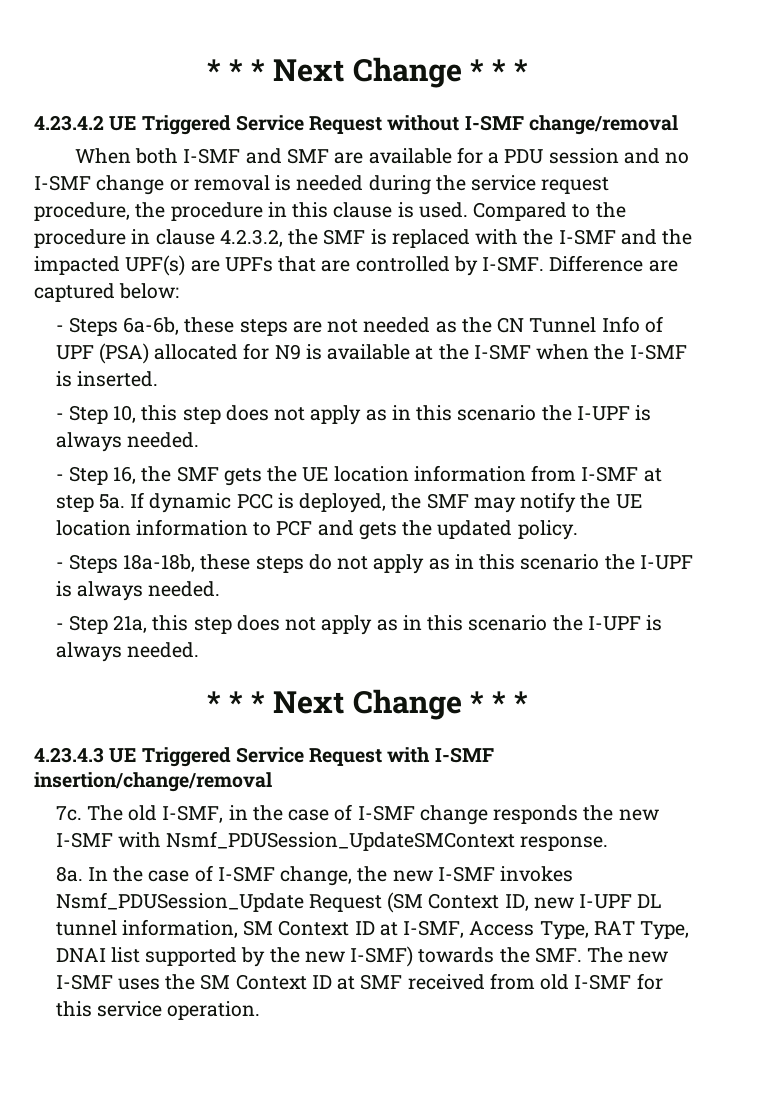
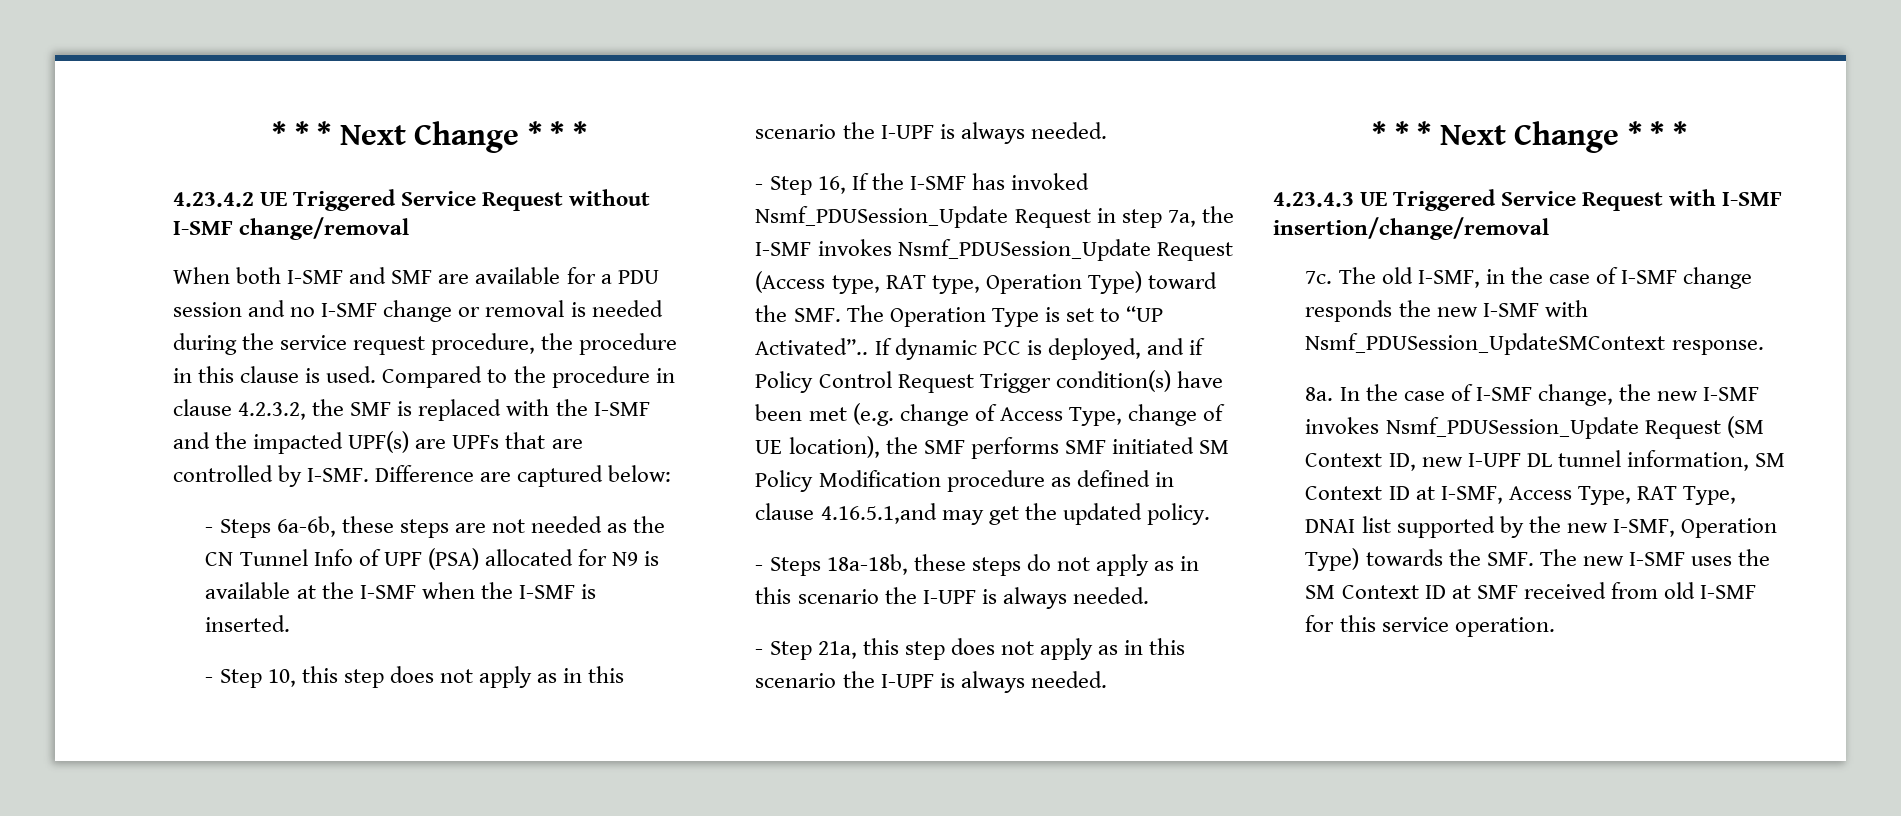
[141,465,662,486] [55,494,125,512] the SMF gets the UE location information from I-SMF at step 5a. -> [851,173,1089,190] [755,206,1234,228] [755,239,1233,261] [755,271,1217,294] [755,305,1164,327] [755,338,869,355] If the I-SMF has invoked Nsmf_PDUSession_Update Request in step 7a, the I-SMF invokes Nsmf_PDUSession_Update Request (Access type, RAT type, Operation Type) toward the SMF. The Operation Type is set to “UP Activated”..
[391,492,642,513] [55,519,397,540] the SMF may notify the UE location information to PCF and gets -> [1146,338,1205,355] [755,370,1223,393] [755,403,1226,426] [755,436,1229,459] [755,470,1174,492] [755,503,1019,525] and if Policy Control Request Trigger condition(s) have been met (e.g. change of Access Type, change of UE location), the SMF performs SMF initiated SM Policy Modification procedure as defined in clause 4.16.5.1,and may get
[350,946,414,967] I-SMF) -> [1612,518,1777,538] [1305,548,1360,571] I-SMF, Operation Type)

